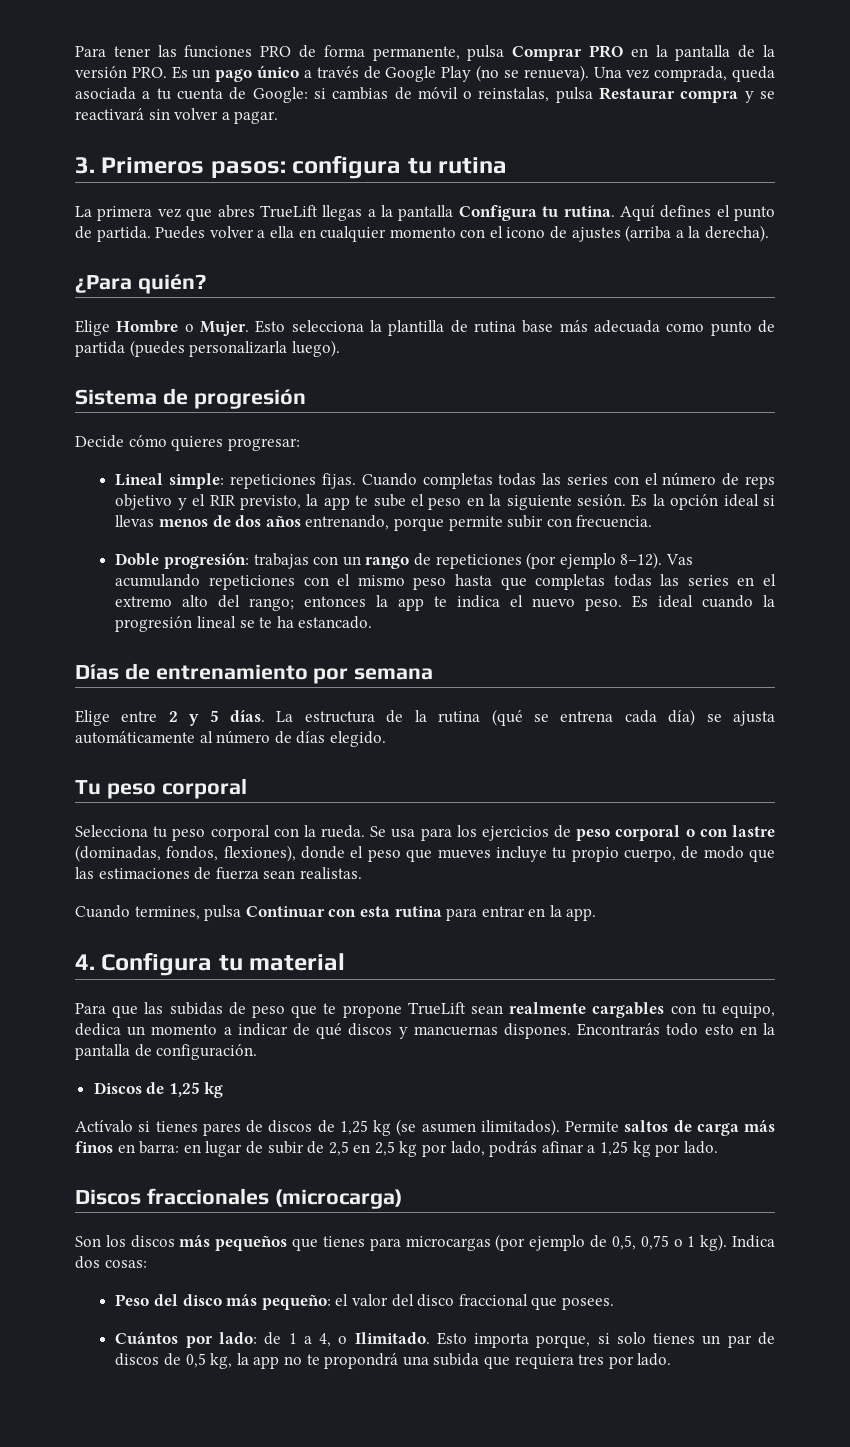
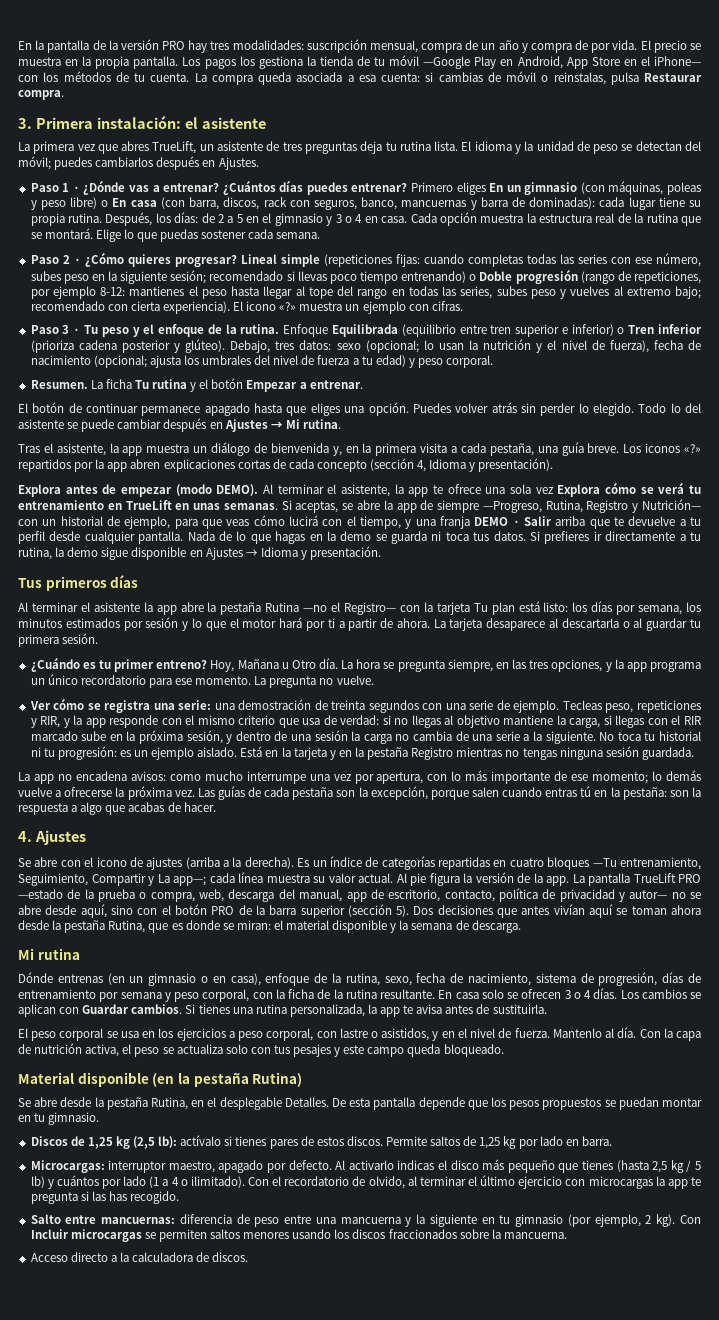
[75,45,648,61] Para tener las funciones PRO de forma permanente, pulsa Comprar PRO en -> [18,41,32,50] En
[131,65,775,82] [75,87,308,103] PRO. Es un pago único a través de Google Play (no se renueva). Una vez comprada, queda asociada a tu cuenta de Google: -> [162,39,701,53] [18,55,701,69] [18,71,420,85] PRO hay tres modalidades: suscripción mensual, compra de un año y compra de por vida. El precio se muestra en la propia pantalla. Los pagos los gestiona la tienda de tu móvil —Google Play en Android, App Store en el iPhone— con los métodos de tu cuenta. La compra queda asociada a esa cuenta:
[680,91,775,103] [75,108,279,124] [75,155,508,179] compra y se reactivará sin volver a pagar. // 3. Primeros pasos: configura tu rutina -> [18,90,64,100] [18,115,266,129] compra. // 3. Primera instalación: el asistente
[259,205,775,221] [75,226,456,242] TrueLift llegas a la pantalla Configura tu rutina. Aquí defines el punto de partida. Puedes volver a ella en cualquier momento -> [152,141,701,154] [18,156,259,170] [30,180,701,195] [30,197,702,210] [30,212,701,226] [30,228,321,242] [30,252,701,267] [30,269,701,284] [30,286,702,299] [30,301,463,314] [30,324,703,337] [30,339,701,353] [30,355,494,368] [30,378,363,392] [18,402,702,416] [18,418,341,432] [18,442,701,456] [18,458,554,472] [18,482,701,497] [18,499,702,513] [18,515,701,529] [18,531,701,544] [18,546,382,560] [18,575,139,591] [18,601,701,615] [18,617,701,631] [18,633,99,647] [30,657,701,672] [30,674,374,688] [29,698,702,713] [30,715,701,728] [30,730,702,744] [30,746,694,760] [18,770,702,784] [18,786,702,800] [18,802,216,815] [18,830,86,845] [18,857,58,867] TrueLift, un asistente de tres preguntas deja tu rutina lista. El idioma y la unidad de peso se detectan del móvil; puedes cambiarlos después en Ajustes. // Paso 1 · ¿Dónde vas a entrenar? ¿Cuántos días puedes entrenar? Primero eliges En un gimnasio (con máquinas, poleas y peso libre) o En casa (con barra, discos, rack con seguros, banco, mancuernas y barra de dominadas): cada lugar tiene su propia rutina. Después, los días: de 2 a 5 en el gimnasio y 3 o 4 en casa. Cada opción muestra la estructura real de la rutina que se montará. Elige lo que puedas sostener cada semana. // Paso 2 · ¿Cómo quieres progresar? Lineal simple (repeticiones fijas: cuando completas todas las series con ese número, subes peso en la siguiente sesión; recomendado si llevas poco tiempo entrenando) o Doble progresión (rango de repeticiones, por ejemplo 8-12: mantienes el peso hasta llegar al tope del rango en todas las series, subes peso y vuelves al extremo bajo; recomendado con cierta experiencia). El icono «?» muestra un ejemplo con cifras. // Paso 3 · Tu peso y el enfoque de la rutina. Enfoque Equilibrada (equilibrio entre tren superior e inferior) o Tren inferior (prioriza cadena posterior y glúteo). Debajo, tres datos: sexo (opcional; lo usan la nutrición y el nivel de fuerza), fecha de nacimiento (opcional; ajusta los umbrales del nivel de fuerza a tu edad) y peso corporal. // Resumen. La ficha Tu rutina y el botón Empezar a entrenar. // El botón de continuar permanece apagado hasta que eliges una opción. Puedes volver atrás sin perder lo elegido. Todo lo del asistente se puede cambiar después en Ajustes → Mi rutina. // Tras el asistente, la app muestra un diálogo de bienvenida y, en la primera visita a cada pestaña, una guía breve. Los iconos «?» repartidos por la app abren explicaciones cortas de cada concepto (sección 4, Idioma y presentación). // Explora antes de empezar (modo DEMO). Al terminar el asistente, la app te ofrece una sola vez Explora cómo se verá tu entrenamiento en TrueLift en unas semanas. Si aceptas, se abre la app de siempre —Progreso, Rutina, Registro y Nutrición— con un historial de ejemplo, para que veas cómo lucirá con el tiempo, y una franja DEMO · Salir arriba que te devuelve a tu perfil desde cualquier pantalla. Nada de lo que hagas en la demo se guarda ni toca tus datos. Si prefieres ir directamente a tu rutina, la demo sigue disponible en Ajustes → Idioma y presentación. // Tus primeros días // Al terminar el asistente la app abre la pestaña Rutina —no el Registro— con la tarjeta Tu plan está listo: los días por semana, los minutos estimados por sesión y lo que el motor hará por ti a partir de ahora. La tarjeta desaparece al descartarla o al guardar tu primera sesión. // ¿Cuándo es tu primer entreno? Hoy, Mañana u Otro día. La hora se pregunta siempre, en las tres opciones, y la app programa un único recordatorio para ese momento. La pregunta no vuelve. // Ver cómo se registra una serie: una demostración de treinta segundos con una serie de ejemplo. Tecleas peso, repeticiones y RIR, y la app responde con el mismo criterio que usa de verdad: si no llegas al objetivo mantiene la carga, si llegas con el RIR marcado sube en la próxima sesión, y dentro de una sesión la carga no cambia de una serie a la siguiente. No toca tu historial ni tu progresión: es un ejemplo aislado. Está en la tarjeta y en la pestaña Registro mientras no tengas ninguna sesión guardada. // La app no encadena avisos: como mucho interrumpe una vez por apertura, con lo más importante de ese momento; lo demás vuelve a ofrecerse la próxima vez. Las guías de cada pestaña son la excepción, porque salen cuando entras tú en la pestaña: son la respuesta a algo que acabas de hacer. // 4. Ajustes // Se abre
[75,274,206,294] [75,320,775,336] [75,340,340,357] [75,388,306,409] [75,435,300,451] [115,472,775,489] [115,494,775,510] [115,515,653,531] [115,552,693,569] [115,574,776,590] [115,595,776,611] [115,616,373,632] [75,663,434,684] [75,709,775,726] [75,730,386,747] [75,778,247,799] [75,825,775,841] [75,845,775,862] [75,867,362,880] [75,905,597,921] [75,952,346,976] [75,1002,776,1018] [75,1023,775,1039] [75,1044,258,1060] // ¿Para quién? // Elige Hombre o Mujer. Esto selecciona la plantilla de rutina base más adecuada como punto de partida (puedes personalizarla luego). // Sistema de progresión // Decide cómo quieres progresar: // Lineal simple: repeticiones fijas. Cuando completas todas las series con el número de reps objetivo y el RIR previsto, la app te sube el peso en la siguiente sesión. Es la opción ideal si llevas menos de dos años entrenando, porque permite subir con frecuencia. // Doble progresión: trabajas con un rango de repeticiones (por ejemplo 8–12). Vas acumulando repeticiones con el mismo peso hasta que completas todas las series en el extremo alto del rango; entonces la app te indica el nuevo peso. Es ideal cuando la progresión lineal se te ha estancado. // Días de entrenamiento por semana // Elige entre 2 y 5 días. La estructura de la rutina (qué se entrena cada día) se ajusta automáticamente al número de días elegido. // Tu peso corporal // Selecciona tu peso corporal con la rueda. Se usa para los ejercicios de peso corporal o con lastre (dominadas, fondos, flexiones), donde el peso que mueves incluye tu propio cuerpo, de modo que las estimaciones de fuerza sean realistas. // Cuando termines, pulsa Continuar con esta rutina para entrar en la app. // 4. Configura tu material // Para que las subidas de peso que te propone TrueLift sean realmente cargables con tu equipo, dedica un momento a indicar de qué discos y mancuernas dispones. Encontrarás todo esto en la pantalla de configuración. -> [297,856,702,870] [18,872,701,886] [18,888,702,902] [18,904,702,918] [18,920,521,933] [18,948,80,960] [18,972,701,986] [18,988,701,1002] [18,1004,547,1017] [18,1027,702,1041] [18,1043,504,1057] [18,1072,303,1087] [18,1097,702,1110] [18,1112,100,1125] Es un índice de categorías repartidas en cuatro bloques —Tu entrenamiento, Seguimiento, Compartir y La app—; cada línea muestra su valor actual. Al pie figura la versión de la app. La pantalla TrueLift PRO —estado de la prueba o compra, web, descarga del manual, app de escritorio, contacto, política de privacidad y autor— no se abre desde aquí, sino con el botón PRO de la barra superior (sección 5). Dos decisiones que antes vivían aquí se toman ahora desde la pestaña Rutina, que es donde se miran: el material disponible y la semana de descarga. // Mi rutina // Dónde entrenas (en un gimnasio o en casa), enfoque de la rutina, sexo, fecha de nacimiento, sistema de progresión, días de entrenamiento por semana y peso corporal, con la ficha de la rutina resultante. En casa solo se ofrecen 3 o 4 días. Los cambios se aplican con Guardar cambios. Si tienes una rutina personalizada, la app te avisa antes de sustituirla. // El peso corporal se usa en los ejercicios a peso corporal, con lastre o asistidos, y en el nivel de fuerza. Mantenlo al día. Con la capa de nutrición activa, el peso se actualiza solo con tus pesajes y este campo queda bloqueado. // Material disponible (en la pestaña Rutina) // Se abre desde la pestaña Rutina, en el desplegable Detalles. De esta pantalla depende que los pesos propuestos se puedan montar en tu gimnasio.
[75,1120,133,1132] // Actívalo -> [133,1135,222,1149] (2,5 lb): actívalo
[268,1119,775,1136] [75,1141,718,1157] [75,1188,402,1209] [75,1234,776,1251] [75,1256,147,1269] [115,1294,614,1310] [115,1332,776,1348] [115,1353,672,1369] discos de 1,25 kg (se asumen ilimitados). Permite saltos de carga más finos en barra: en lugar de subir de 2,5 en 2,5 kg por lado, podrás afinar a 1,25 kg por lado. // Discos fraccionales (microcarga) // Son los discos más pequeños que tienes para microcargas (por ejemplo de 0,5, 0,75 o 1 kg). Indica dos cosas: // Peso del disco más pequeño: el valor del disco fraccional que posees. // Cuántos por lado: de 1 a 4, o Ilimitado. Esto importa porque, si solo tienes un par de discos de 0,5 kg, la app no te propondrá una subida que requiera tres por lado. -> [316,1136,612,1149] [30,1159,701,1173] [30,1175,702,1189] [30,1191,180,1204] [30,1214,702,1227] [30,1229,567,1242] [30,1252,249,1262] estos discos. Permite saltos de 1,25 kg por lado en barra. // Microcargas: interruptor maestro, apagado por defecto. Al activarlo indicas el disco más pequeño que tienes (hasta 2,5 kg / 5 lb) y cuántos por lado (1 a 4 o ilimitado). Con el recordatorio de olvido, al terminar el último ejercicio con microcargas la app te pregunta si las has recogido. // Salto entre mancuernas: diferencia de peso entre una mancuerna y la siguiente en tu gimnasio (por ejemplo, 2 kg). Con Incluir microcargas se permiten saltos menores usando los discos fraccionados sobre la mancuerna. // Acceso directo a la calculadora de discos.

